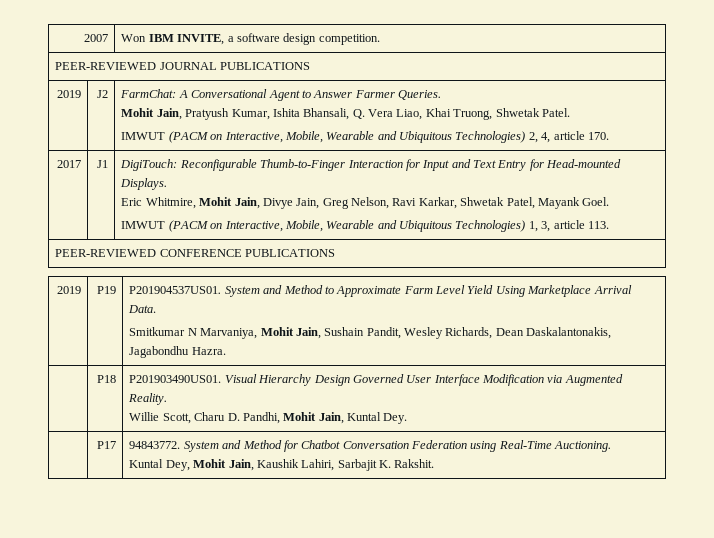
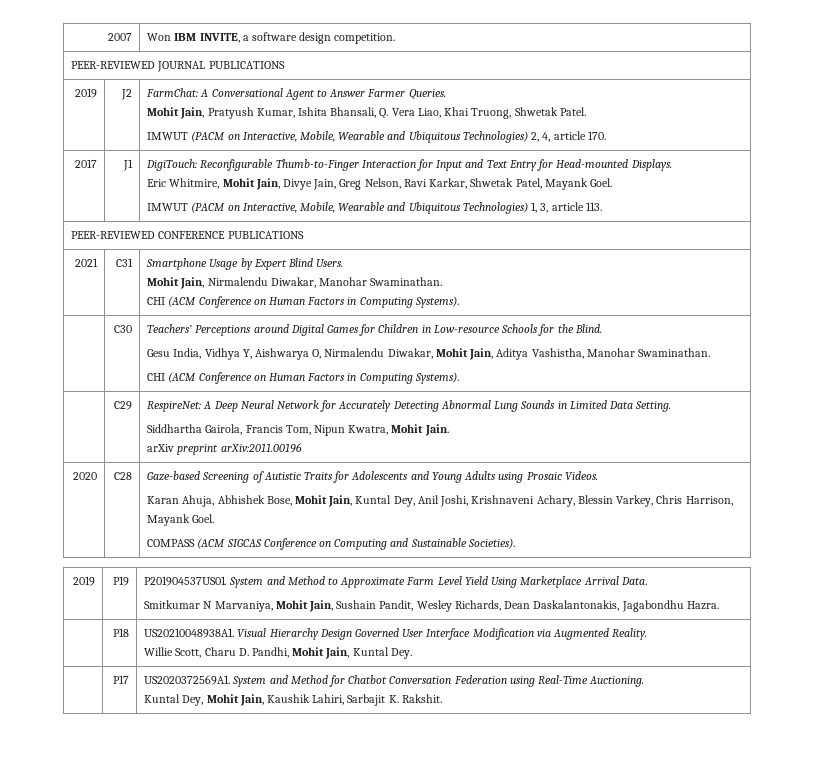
(336, 253) none -> [74,258,98,267] [115,258,133,267] [146,258,344,270] [147,277,443,289] [147,296,459,308] [113,325,132,333] [147,324,602,336] [147,348,711,360] [147,372,459,384] [113,401,132,410] [147,400,672,412] [147,424,449,436] [147,443,302,455] [72,472,97,480] [113,472,132,480] [147,471,598,483] [147,495,733,507] [147,514,215,526] [147,538,515,550] // 2021 | C31 | Smartphone Usage by Expert Blind Users. // Mohit Jain, Nirmalendu Diwakar, Manohar Swaminathan. // CHI (ACM Conference on Human Factors in Computing Systems). // | C30 | Teachers’ Perceptions around Digital Games for Children in Low-resource Schools for the Blind. // Gesu India, Vidhya Y, Aishwarya O, Nirmalendu Diwakar, Mohit Jain, Aditya Vashistha, Manohar Swaminathan. // CHI (ACM Conference on Human Factors in Computing Systems). // | C29 | RespireNet: A Deep Neural Network for Accurately Detecting Abnormal Lung Sounds in Limited Data Setting. // Siddhartha Gairola, Francis Tom, Nipun Kwatra, Mohit Jain. // arXiv preprint arXiv:2011.00196 // 2020 | C28 | Gaze-based Screening of Autistic Traits for Adolescents and Young Adults using Prosaic Videos. // Karan Ahuja, Abhishek Bose, Mohit Jain, Kuntal Dey, Anil Joshi, Krishnaveni Achary, Blessin Varkey, Chris Harrison, Mayank Goel. // COMPASS (ACM SIGCAS Conference on Computing and Sustainable Societies).
[129,375,222,383] P201903490US01. -> [144,628,235,638] US20210048938A1.
[129,441,181,449] 94843772. -> [144,675,231,685] US2020372569A1.

